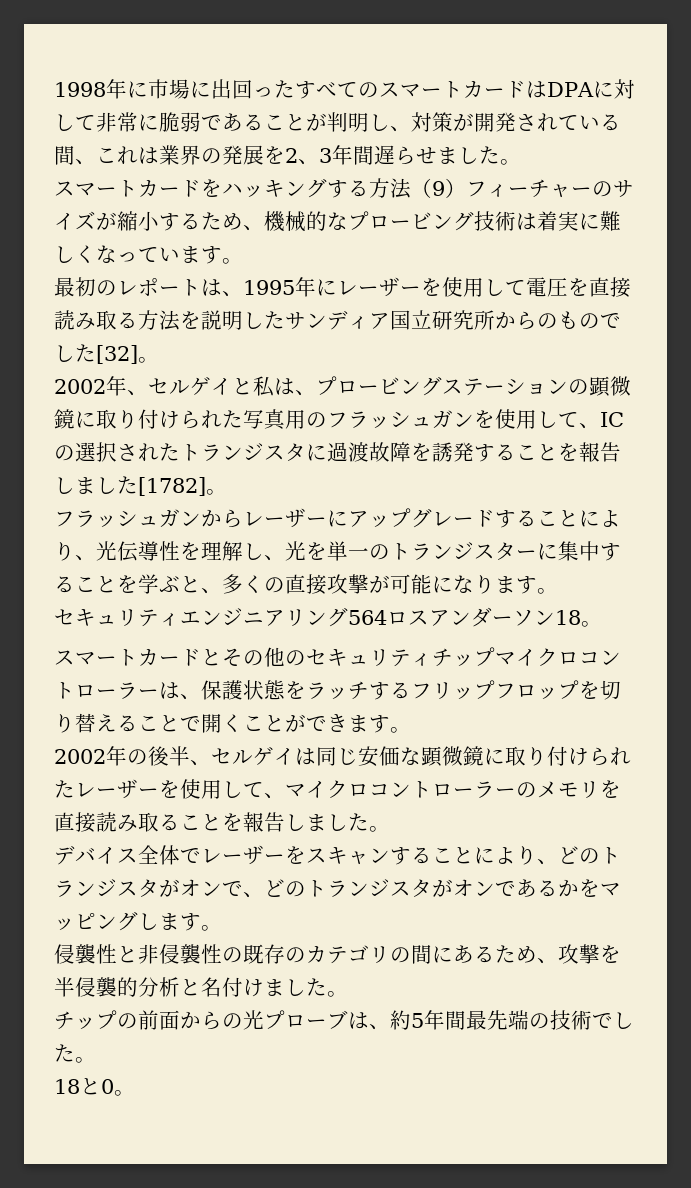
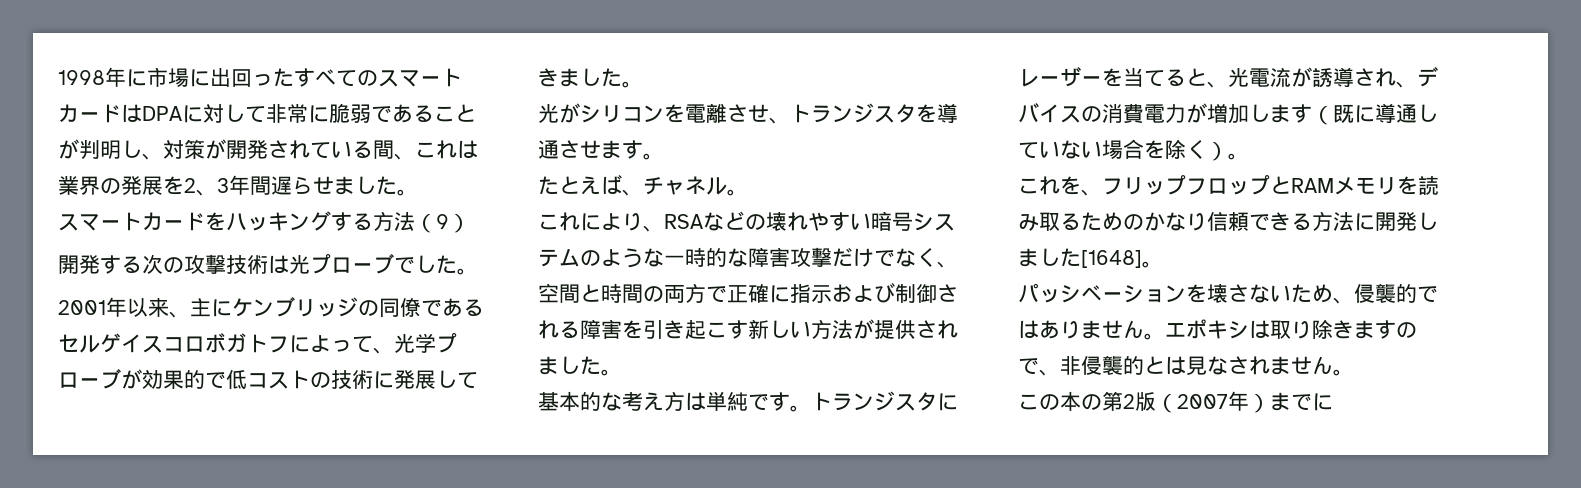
[466,179,634,198] [54,211,621,232] [54,245,243,264] [54,277,631,298] [54,310,621,331] [54,344,159,364] [54,376,631,397] [54,409,624,430] [54,442,621,462] [54,476,227,496] [54,508,621,528] [54,541,621,562] [54,574,558,595] [54,607,602,627] [54,647,621,667] [54,680,621,700] [54,713,411,733] [54,746,631,767] [54,779,537,799] フィーチャーのサイズが縮小するため、機械的なプロービング技術は着実に難しくなっています。 // 最初のレポートは、1995年にレーザーを使用して電圧を直接読み取る方法を説明したサンディア国立研究所からのものでした[32]。 // 2002年、セルゲイと私は、プロービングステーションの顕微鏡に取り付けられた写真用のフラッシュガンを使用して、ICの選択されたトランジスタに過渡故障を誘発することを報告しました[1782]。 // フラッシュガンからレーザーにアップグレードすることにより、光伝導性を理解し、光を単一のトランジスターに集中することを学ぶと、多くの直接攻撃が可能になります。 // セキュリティエンジニアリング564ロスアンダーソン18。 // スマートカードとその他のセキュリティチップマイクロコントローラーは、保護状態をラッチするフリップフロップを切り替えることで開くことができます。 // 2002年の後半、セルゲイは同じ安価な顕微鏡に取り付けられたレーザーを使用して、マイクロコントローラーの -> [58,254,478,275] [58,297,484,318] [58,333,457,354] [58,369,478,389] [538,68,643,88] [538,103,958,124] [538,140,664,160] [538,175,748,196] [538,211,955,232] [538,247,958,268] [538,283,958,303] [538,319,958,340] [538,356,622,376] [538,391,958,412] [1018,66,1438,88] [1018,103,1438,125] [1018,139,1249,161] [1018,175,1334,196] // 開発する次の攻撃技術は光プローブでした。 // 2001年以来、主にケンブリッジの同僚であるセルゲイスコロボガトフによって、光学プローブが効果的で低コストの技術に発展してきました。 // 光がシリコンを電離させ、トランジスタを導通させます。 // たとえば、チャネル。 // これにより、RSAなどの壊れやすい暗号システムのような一時的な障害攻撃だけでなく、空間と時間の両方で正確に指示および制御される障害を引き起こす新しい方法が提供されました。 // 基本的な考え方は単純です。トランジスタにレーザーを当てると、光電流が誘導され、デバイスの消費電力が増加します（既に導通していない場合を除く）。 // これを、フリップフロップとRAM
[54,812,390,833] [54,845,621,865] [54,879,621,898] [54,911,222,931] [54,944,621,964] [54,977,348,997] [54,1010,634,1030] [54,1044,96,1063] [54,1078,135,1096] 直接読み取ることを報告しました。 // デバイス全体でレーザーをスキャンすることにより、どのトランジスタがオンで、どのトランジスタがオンであるかをマッピングします。 // 侵襲性と非侵襲性の既存のカテゴリの間にあるため、攻撃を半侵襲的分析と名付けました。 // チップの前面からの光プローブは、約5年間最先端の技術でした。 // 18と0。 -> [1418,176,1439,195] [1018,211,1438,231] [1018,248,1163,268] [1018,283,1438,304] [1018,319,1417,340] [1018,355,1354,376] [1018,391,1333,413] 読み取るためのかなり信頼できる方法に開発しました[1648]。 // パッシベーションを壊さないため、侵襲的ではありません。エポキシは取り除きますので、非侵襲的とは見なされません。 // この本の第2版（2007年）までに

